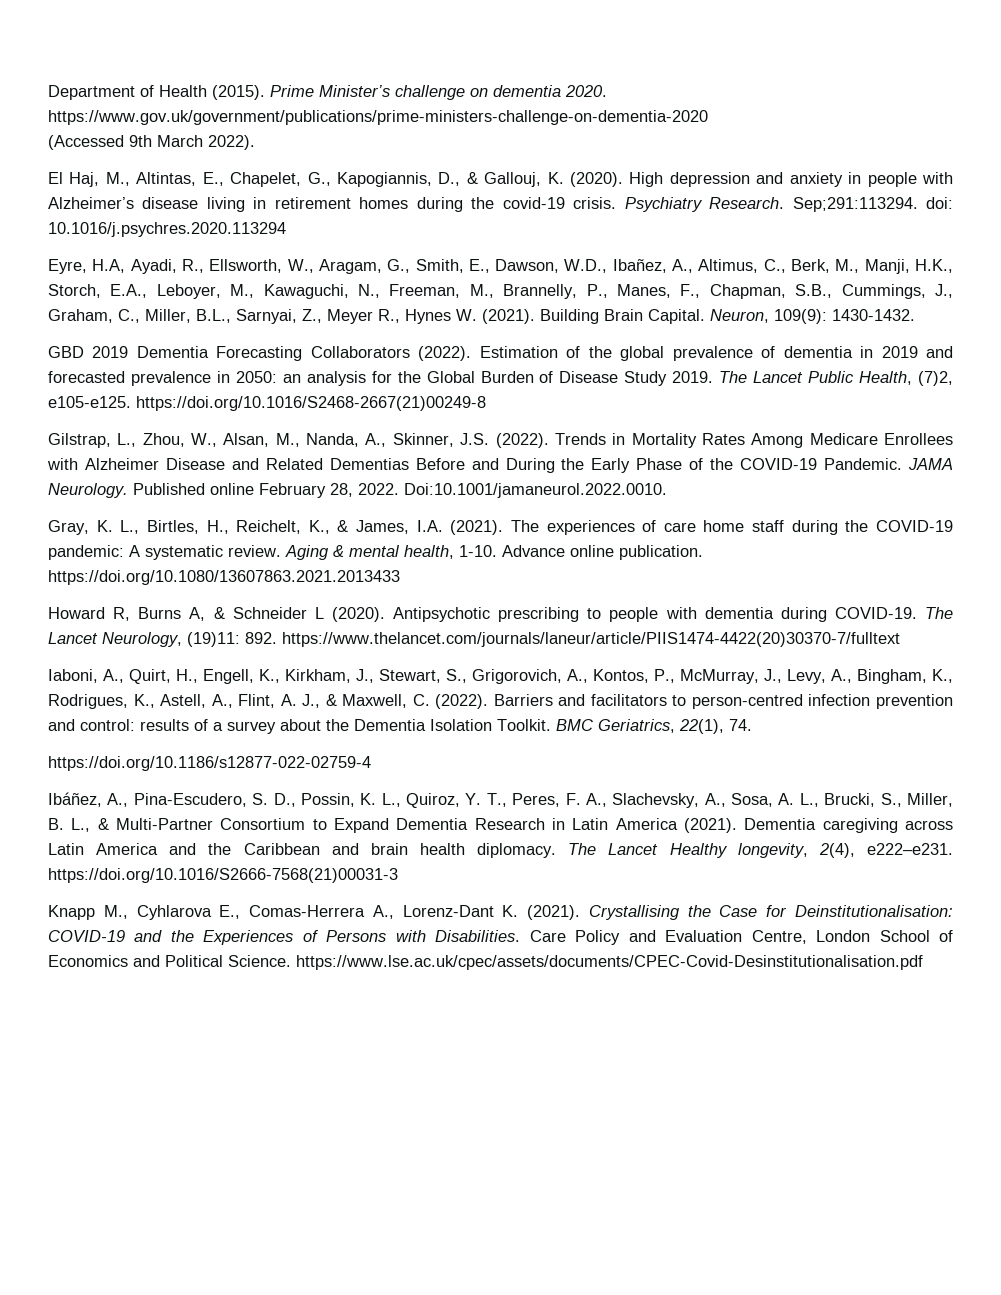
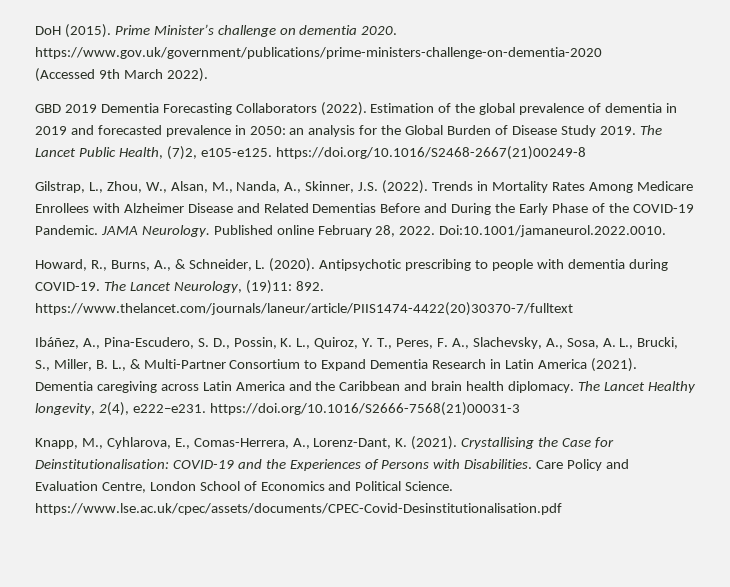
[48,85,207,100] Department of Health -> [35,26,61,35] DoH
[48,172,954,187] [48,197,953,212] [48,222,286,237] [48,259,953,274] [48,284,953,299] [48,309,915,324] // El Haj, M., Altintas, E., Chapelet, G., Kapogiannis, D., & Gallouj, K. (2020). High depression and anxiety in people with Alzheimer’s disease living in retirement homes during the covid-19 crisis. Psychiatry Research. Sep;291:113294. doi: 10.1016/j.psychres.2020.113294 // Eyre, H.A, Ayadi, R., Ellsworth, W., Aragam, G., Smith, E., Dawson, W.D., Ibañez, A., Altimus, C., Berk, M., Manji, H.K., Storch, E.A., Leboyer, M., Kawaguchi, N., Freeman, M., Brannelly, P., Manes, F., Chapman, S.B., Cummings, J., Graham, C., Miller, B.L., Sarnyai, Z., Meyer R., Hynes W. (2021). Building Brain Capital. Neuron, 109(9): 1430-1432. -> (208, 75) none
[48,520,954,535] [48,545,703,560] [48,570,400,585] [48,607,324,621] Gray, K. L., Birtles, H., Reichelt, K., & James, I.A. (2021). The experiences of care home staff during the COVID-19 pandemic: A systematic review. Aging & mental health, 1-10. Advance online publication. https://doi.org/10.1080/13607863.2021.2013433 // Howard R, Burns A, & Schneider L -> [35,259,266,271] Howard, R., Burns, A., & Schneider, L.
[48,669,953,684] [48,694,953,709] [48,719,752,734] [48,756,371,771] // Iaboni, A., Quirt, H., Engell, K., Kirkham, J., Stewart, S., Grigorovich, A., Kontos, P., McMurray, J., Levy, A., Bingham, K., Rodrigues, K., Astell, A., Flint, A. J., & Maxwell, C. (2022). Barriers and facilitators to person-centred infection prevention and control: results of a survey about the Dementia Isolation Toolkit. BMC Geriatrics, 22(1), 74. // https://doi.org/10.1186/s12877-022-02759-4 -> (573, 309) none
[48,905,494,920] Knapp M., Cyhlarova E., Comas-Herrera A., Lorenz-Dant -> [35,437,392,449] Knapp, M., Cyhlarova, E., Comas-Herrera, A., Lorenz-Dant,

